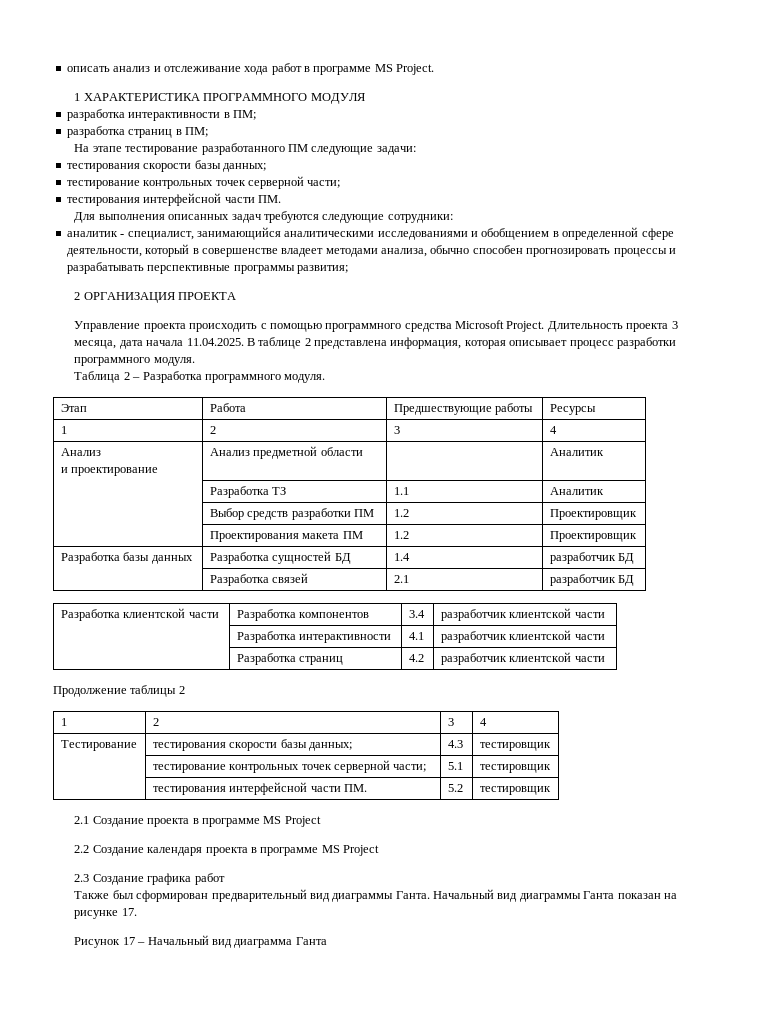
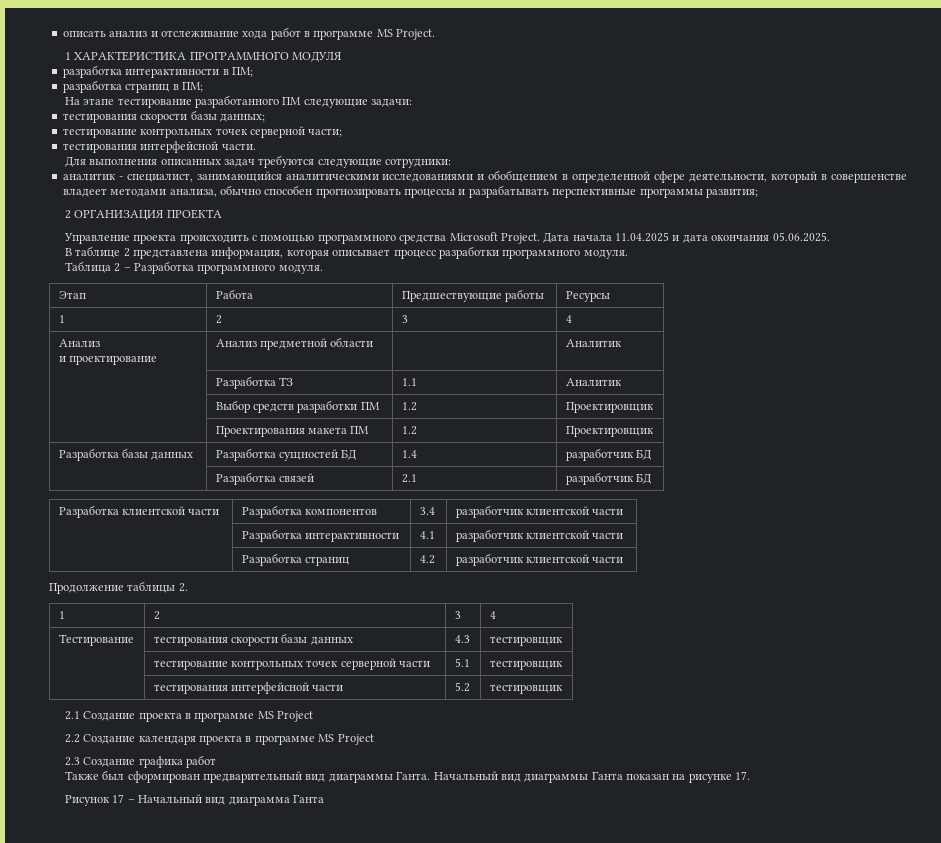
[224,195,281,203] части ПМ. -> [221,143,256,150] части.
[547,321,678,332] [74,338,244,349] Длительность проекта 3 месяца, дата начала 11.04.2025. -> [543,232,830,243] Дата начала 11.04.2025 и дата окончания 05.06.2025. //
[178,686,185,694] 2 -> [178,583,188,592] 2.
[309,742,353,751] данных; -> [310,637,353,645] данных
[393,764,427,772] части; -> [399,660,431,667] части
[344,784,368,792] ПМ. -> (344, 687) none

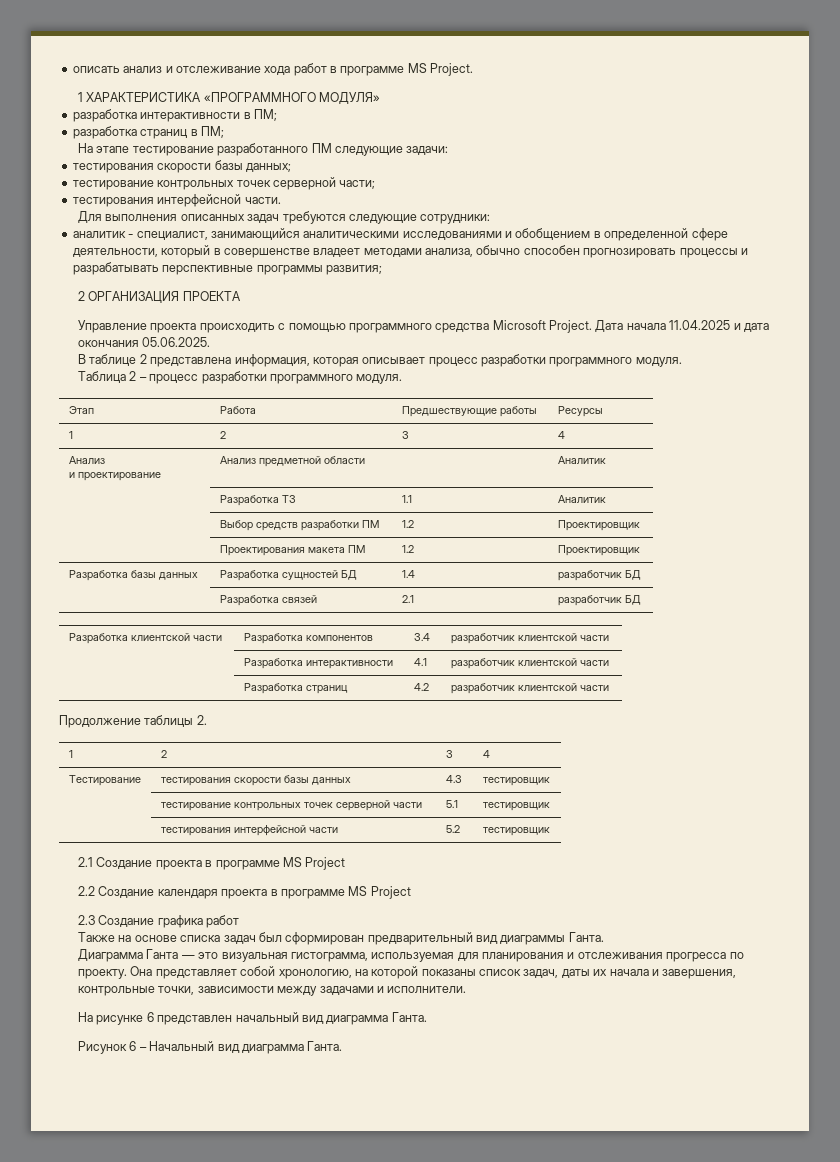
[189,51,343,62] ПРОГРАММНОГО МОДУЛЯ -> [203,92,381,104] «ПРОГРАММНОГО МОДУЛЯ»
[134,261,195,274] Разработка -> [149,371,267,384] процесс разработки
(99, 775) none -> [118,935,256,944] на основе списка задач
[433,771,751,783] Начальный вид диаграммы Ганта показан на рисунке 17. -> [77,949,744,962] [77,966,737,979] [77,986,467,996] [77,1012,427,1025] // Диаграмма Ганта — это визуальная гистограмма, используемая для планирования и отслеживания прогресса по проекту. Она представляет собой хронологию, на которой показаны список задач, даты их начала и завершения, контрольные точки, зависимости между задачами и исполнители. // На рисунке 6 представлен начальный вид диаграмма Ганта.
[112,794,125,803] 17 -> [129,1041,137,1051] 6
[293,795,325,803] Ганта -> [307,1041,343,1051] Ганта.

